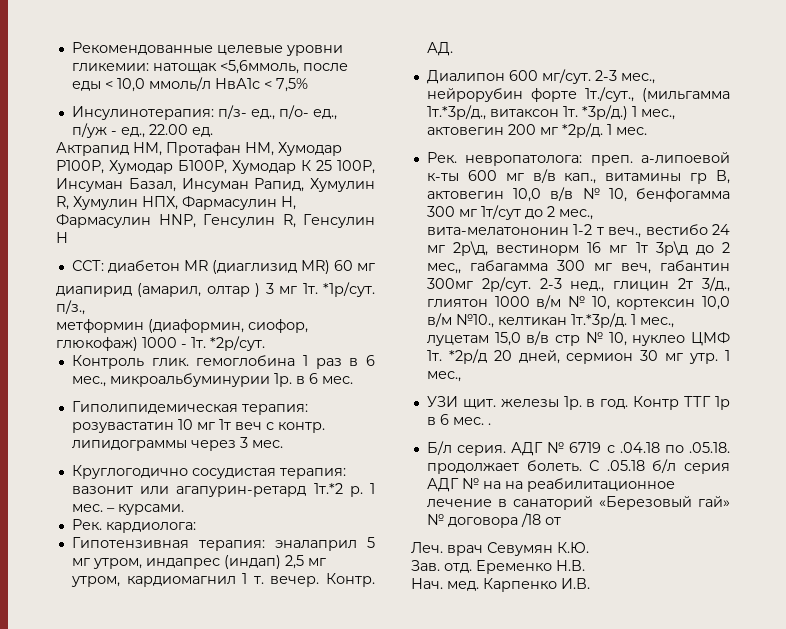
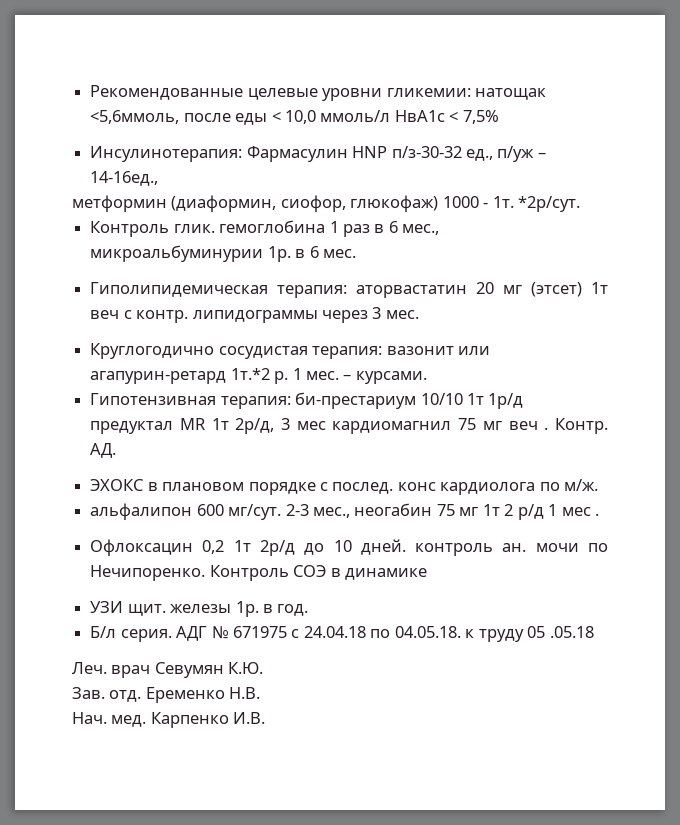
[217,105,337,120] [71,123,213,138] [56,142,342,156] [56,160,375,174] [56,178,375,192] [56,196,296,210] [56,214,375,228] [56,232,68,243] [71,260,375,274] [56,282,375,297] [56,300,85,315] п/з- ед., п/о- ед., п/уж - ед., 22.00 ед. // Актрапид НМ, Протафан НМ, Хумодар Р100Р, Хумодар Б100Р, Хумодар К 25 100Р, Инсуман Базал, Инсуман Рапид, Хумулин R, Хумулин НПХ, Фармасулин Н, Фармасулин НNР, Генсулин R, Генсулин Н // ССТ: диабетон МR (диаглизид МR) 60 мг // диапирид (амарил, олтар ) 3 мг 1т. *1р/сут. п/з., -> [246,146,546,162] [90,171,159,186] Фармасулин НNP п/з-30-32 ед., п/уж – 14-16ед.,
[71,419,215,433] розувастатин 10 мг -> [356,282,583,298] аторвастатин 20 мг (этсет)
[71,519,196,533] // Рек. кардиолога: -> (427, 377) none
[274,537,375,551] [71,555,326,569] [70,573,376,587] [426,42,453,56] [426,69,655,84] [426,87,730,102] [426,105,675,120] [426,123,647,138] [426,152,730,166] [426,169,730,184] [426,187,730,202] [426,205,593,220] [426,224,730,238] [426,241,730,256] [426,260,730,274] [426,277,730,292] [426,295,730,310] [426,313,674,328] [426,331,730,346] [426,349,730,364] [426,371,461,382] эналаприл 5 мг утром, индапрес (индап) 2,5 мг утром, кардиомагнил 1 т. вечер. Контр. АД. // Диалипон 600 мг/сут. 2-3 мес., нейрорубин форте 1т./сут., (мильгамма 1т.*3р/д., витаксон 1т. *3р/д.) 1 мес., актовегин 200 мг *2р/д. 1 мес. // Рек. невропатолога: преп. а-липоевой к-ты 600 мг в/в кап., витамины гр В, актовегин 10,0 в/в № 10, бенфогамма 300 мг 1т/сут до 2 мес., вита-мелатононин 1-2 т веч., вестибо 24 мг 2р\д, вестинорм 16 мг 1т 3р\д до 2 мес,, габагамма 300 мг веч, габантин 300мг 2р/сут. 2-3 нед., глицин 2т 3/д., глиятон 1000 в/м № 10, кортексин 10,0 в/м №10., келтикан 1т.*3р/д. 1 мес., луцетам 15,0 в/в стр № 10, нуклео ЦМФ 1т. *2р/д 20 дней, сермион 30 мг утр. 1 мес., -> [295,392,524,409] [90,418,608,434] [90,443,117,458] [90,479,599,495] [90,503,600,520] [90,539,609,556] [90,565,427,581] би-престариум 10/10 1т 1р/д предуктал MR 1т 2р/д, 3 мес кардиомагнил 75 мг веч . Контр. АД. // ЭХОКС в плановом порядке с послед. конс кардиолога по м/ж. // альфалипон 600 мг/сут. 2-3 мес., неогабин 75 мг 1т 2 р/д 1 мес . // Офлоксацин 0,2 1т 2р/д до 10 дней. контроль ан. мочи по Нечипоренко. Контроль СОЭ в динамике
[633,396,730,410] [426,414,491,425] [426,441,730,456] [426,459,730,474] [426,478,675,492] [426,496,730,510] [426,513,561,528] Контр ТТГ 1р в 6 мес. . // Б/л серия. АДГ № 6719 с .04.18 по .05.18. продолжает болеть. С .05.18 б/л серия АДГ № на на реабилитационное лечение в санаторий «Березовый гай» № договора /18 от -> [90,626,594,642] // Б/л серия. АДГ № 671975 с 24.04.18 по 04.05.18. к труду 05 .05.18

